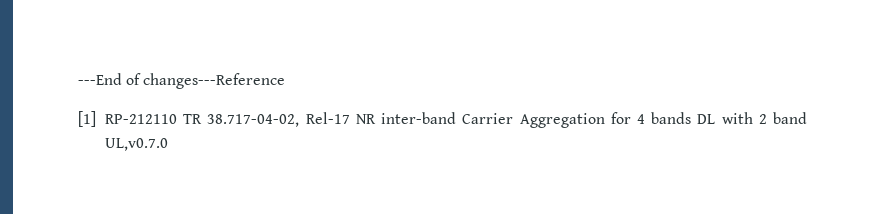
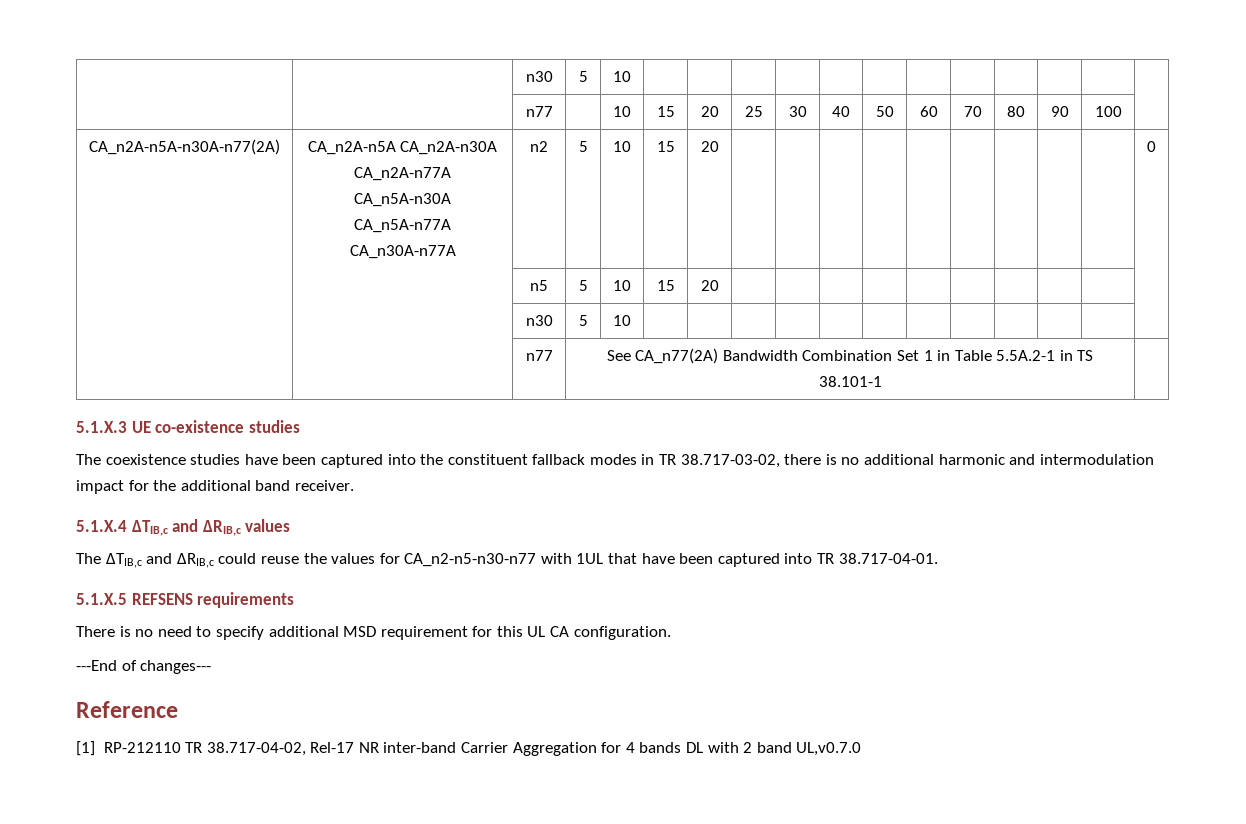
[78,73,286,89] ---End of changes---Reference -> [525,71,553,82] [578,71,588,82] [613,71,631,82] [525,106,553,117] [613,106,631,117] [656,106,675,117] [700,106,719,117] [744,106,763,117] [788,106,807,117] [832,106,850,117] [875,106,894,117] [919,106,938,117] [963,106,982,117] [1007,106,1025,117] [1050,106,1069,117] [1094,106,1122,117] [89,139,280,155] [307,141,498,155] [354,167,451,181] [354,193,451,207] [354,219,451,233] [349,245,456,259] [530,141,548,152] [578,141,588,152] [613,141,631,152] [656,141,675,152] [700,141,719,152] [1147,141,1156,152] [530,280,548,291] [578,280,588,291] [613,280,631,291] [656,280,675,291] [700,280,719,291] [525,315,553,326] [578,315,588,326] [613,315,631,326] [525,350,553,361] [606,348,1094,364] [818,376,882,387] [76,420,300,433] [76,454,1154,468] [76,480,354,494] [76,519,291,536] [76,553,938,568] [76,592,295,608] [76,626,671,640] [76,660,212,674] [76,701,178,718] | | n30 | 5 | 10 | | | | | | | | | | | | // | | n77 | | 10 | 15 | 20 | 25 | 30 | 40 | 50 | 60 | 70 | 80 | 90 | 100 | // CA_n2A-n5A-n30A-n77(2A) | CA_n2A-n5A CA_n2A-n30A CA_n2A-n77A CA_n5A-n30A CA_n5A-n77A CA_n30A-n77A | n2 | 5 | 10 | 15 | 20 | | | | | | | | | | 0 // | | n5 | 5 | 10 | 15 | 20 | | | | | | | | | | // | | n30 | 5 | 10 | | | | | | | | | | | | // | | n77 | See CA_n77(2A) Bandwidth Combination Set 1 in Table 5.5A.2-1 in TS 38.101-1 | // 5.1.X.3 UE co-existence studies // The coexistence studies have been captured into the constituent fallback modes in TR 38.717-03-02, there is no additional harmonic and intermodulation impact for the additional band receiver. // 5.1.X.4 ∆TIB,c and ∆RIB,c values // The ΔTIB,c and ΔRIB,c could reuse the values for CA_n2-n5-n30-n77 with 1UL that have been captured into TR 38.717-04-01. // 5.1.X.5 REFSENS requirements // There is no need to specify additional MSD requirement for this UL CA configuration. // ---End of changes--- // Reference

